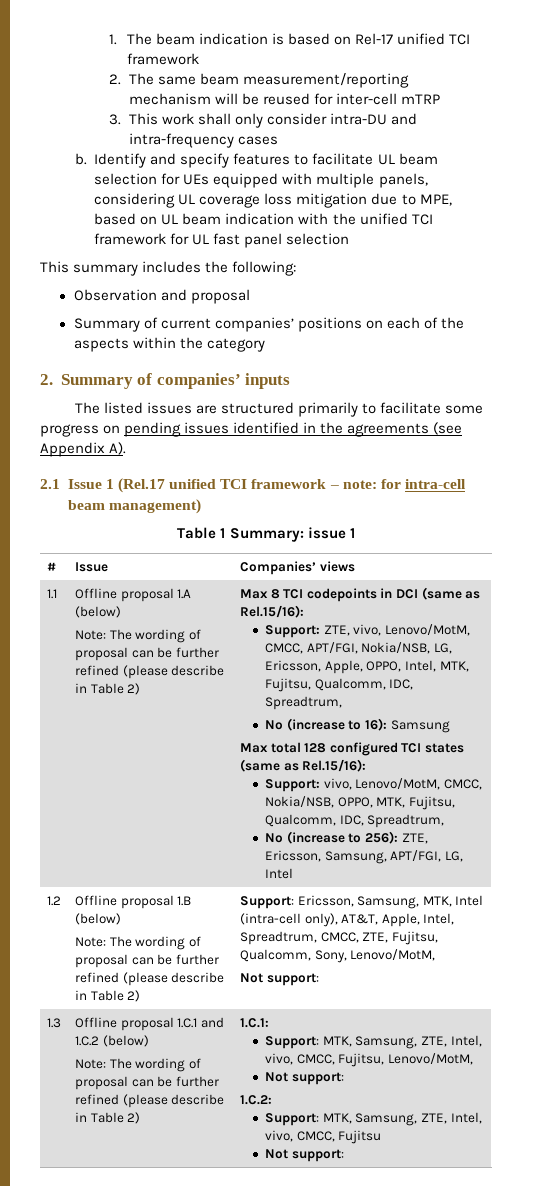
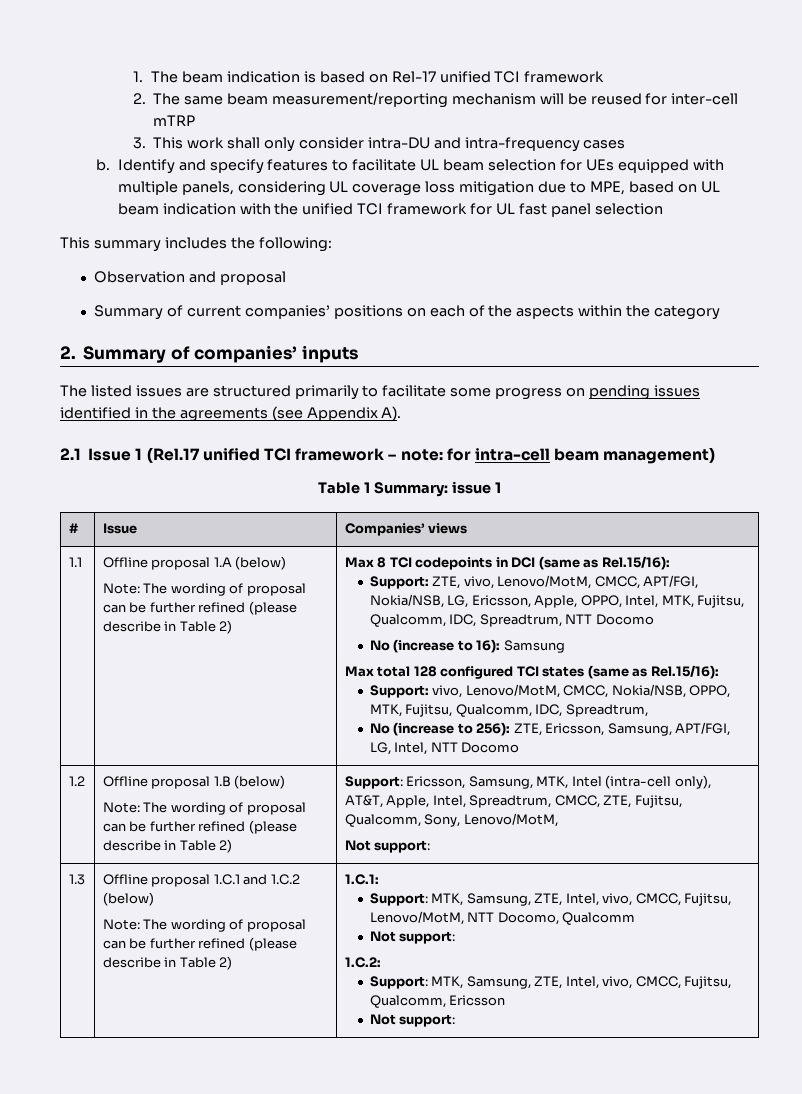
(343, 703) none -> [565,614,654,625] NTT Docomo
[265,868,294,879] Intel -> [394,742,520,755] Intel, NTT Docomo
(474, 1059) none -> [467,912,636,925] NTT Docomo, Qualcomm
[338,1130,382,1144] Fujitsu -> [684,976,732,989] [369,995,506,1008] Fujitsu, Qualcomm, Ericsson

